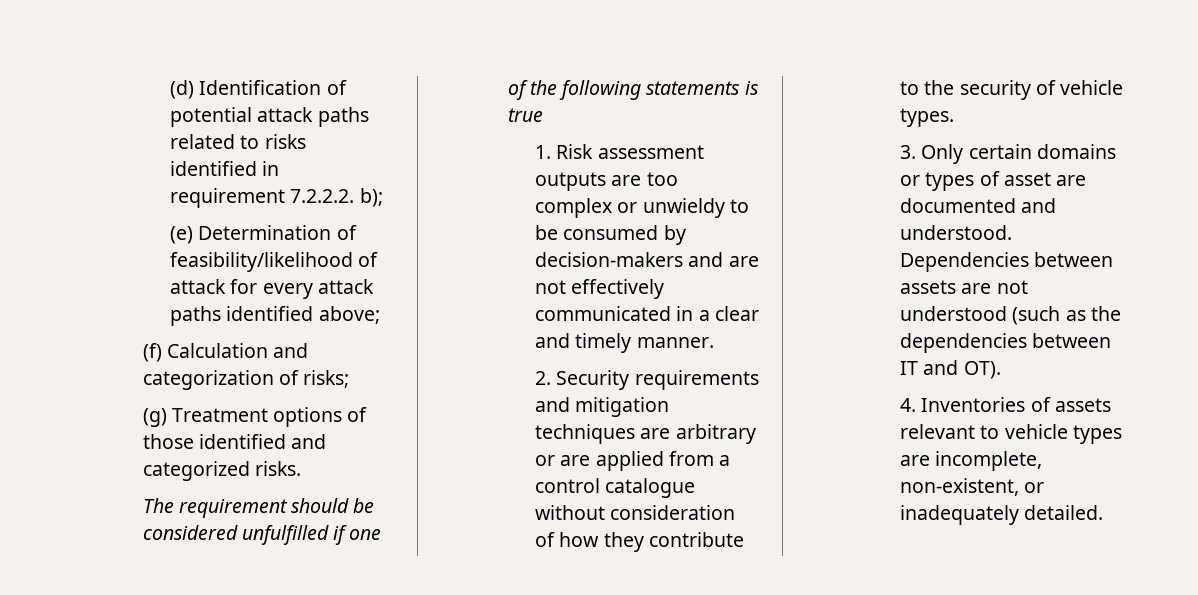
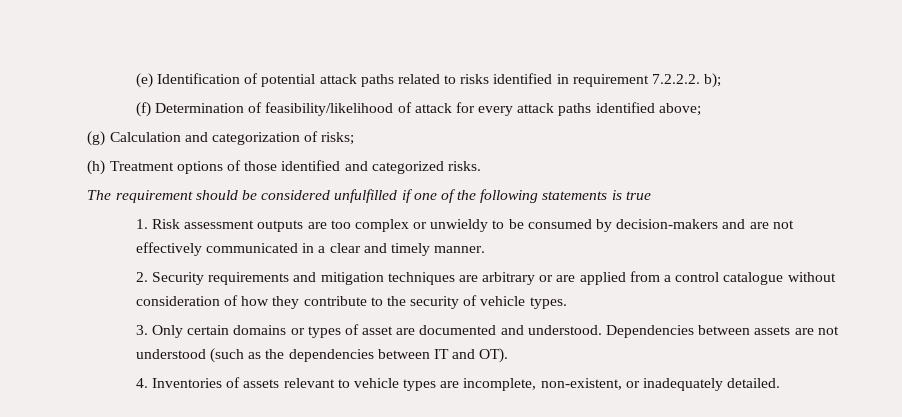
[170,80,194,99] (d) -> [135,73,153,88] (e)
[170,226,193,244] (e) -> [135,102,151,117] (f)
[142,343,162,362] (f) -> [87,131,106,146] (g)
[142,408,167,427] (g) -> [87,160,106,175] (h)

